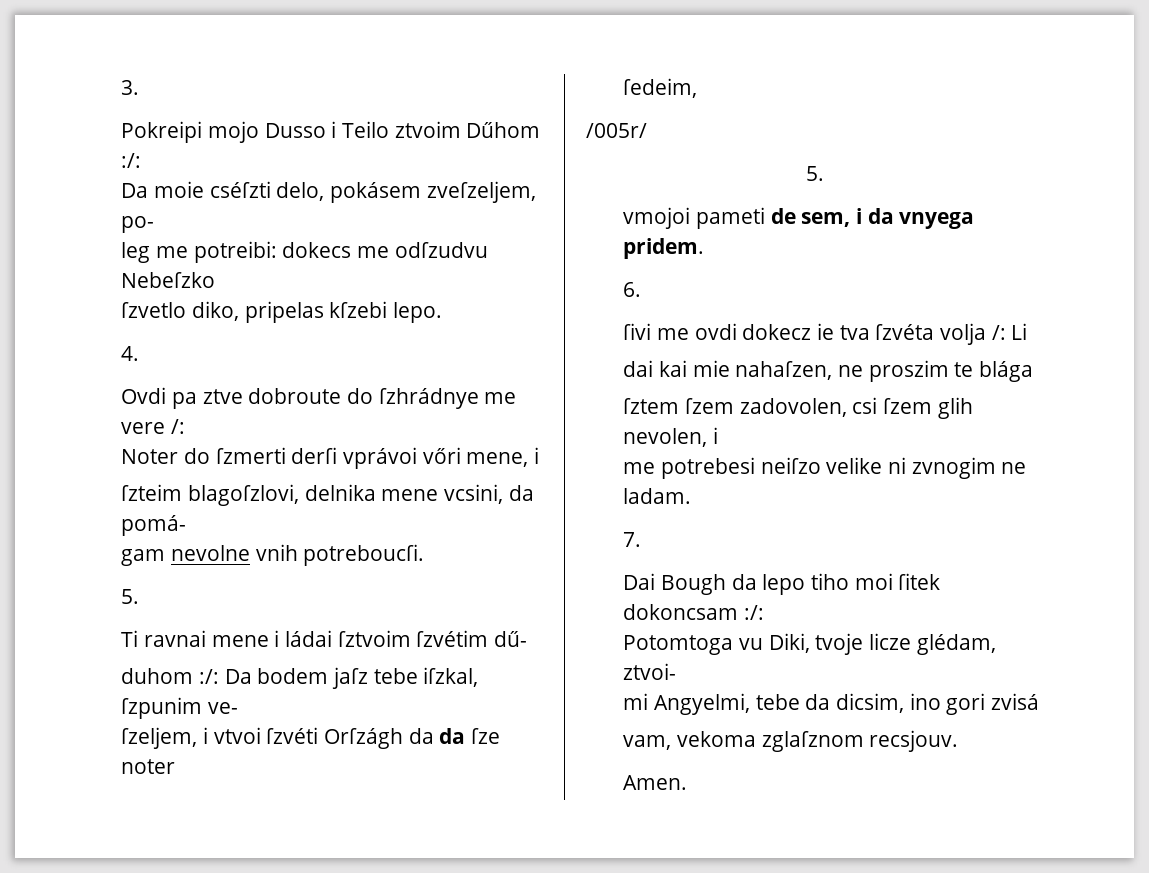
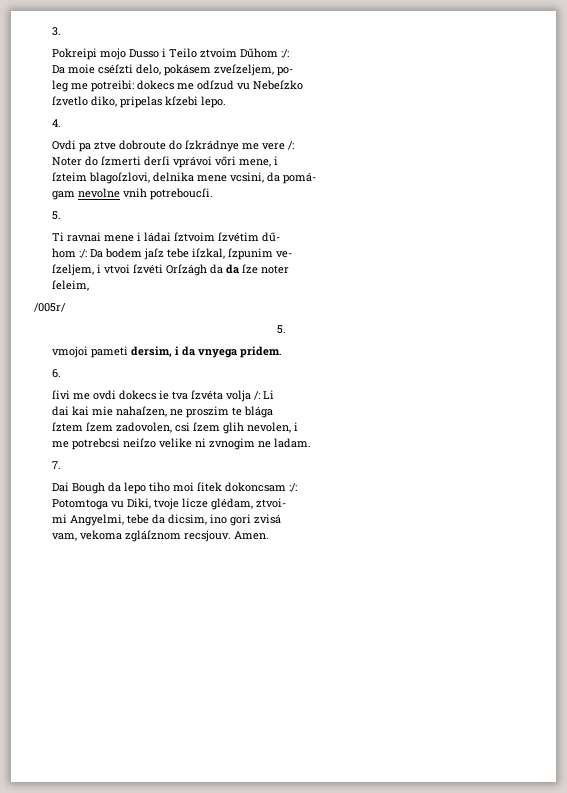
[394,242,488,258] odſzudvu -> [196,80,250,90] odſzud vu
[378,388,479,409] ſzhrádnye -> [184,140,239,152] ſzkrádnye
[121,668,194,684] duhom -> [51,248,76,258] hom
[623,78,698,98] ſedeim, -> [51,280,89,291] ſeleim,
[770,208,851,227] de sem, -> [130,346,172,357] dersim,
[742,324,812,340] dokecz -> [118,390,156,400] dokecs
[661,457,756,479] potrebesi -> [71,438,120,450] potrebcsi
[761,731,864,752] zglaſznom -> [124,530,181,542] zgláſznom
(959, 741) // -> (231, 536) none

